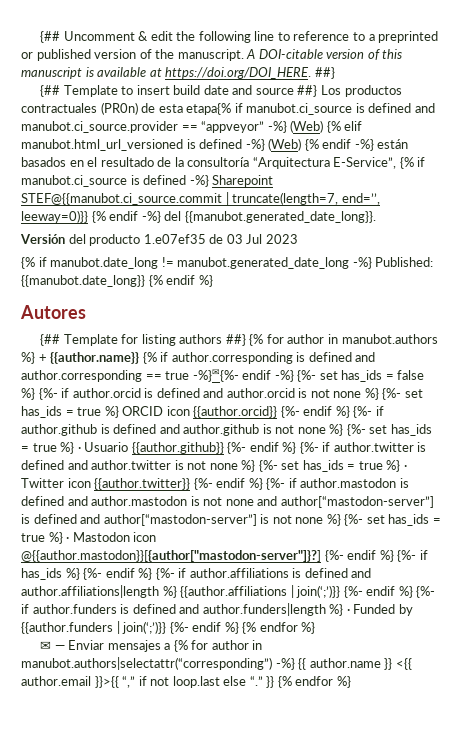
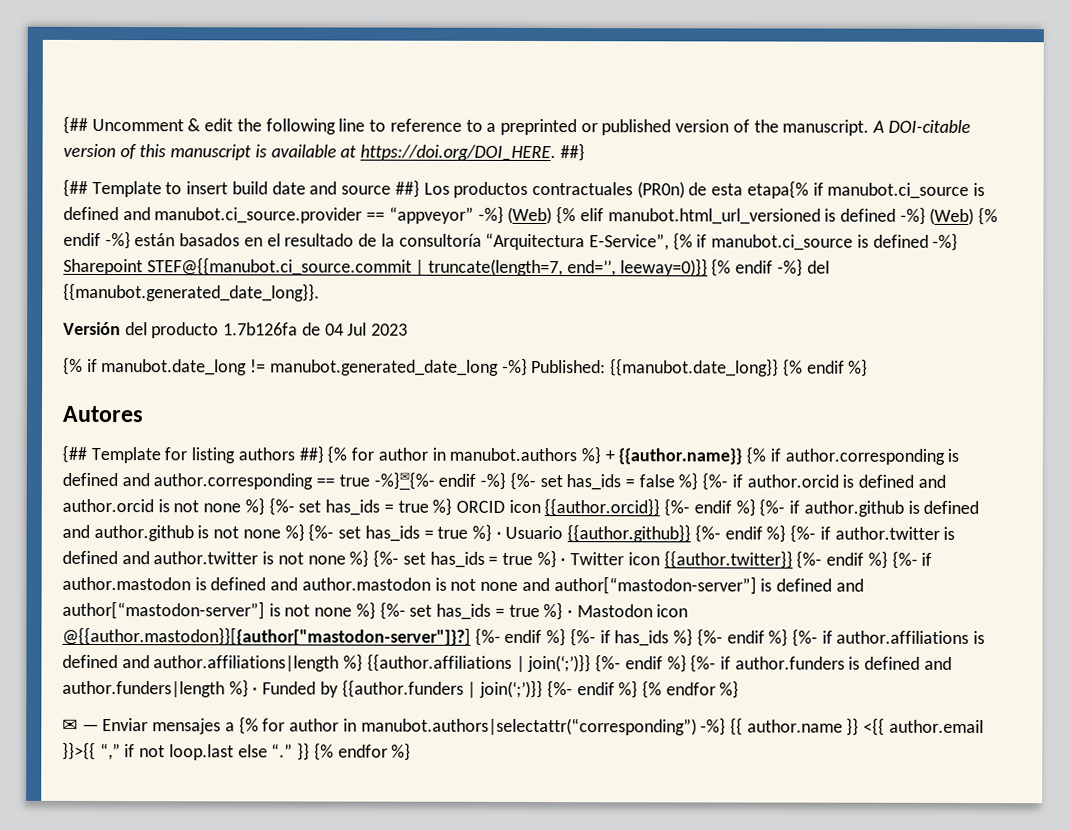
[143,234,243,244] 1.e07ef35 de 03 -> [223,322,344,336] 1.7b126fa de 04

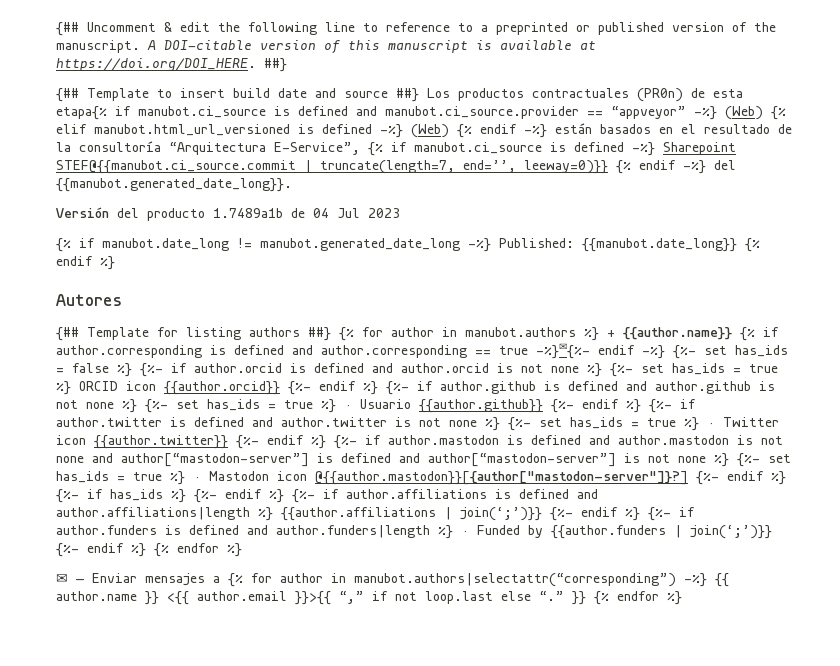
[223,322,299,336] 1.7b126fa -> [213,208,283,218] 1.7489a1b

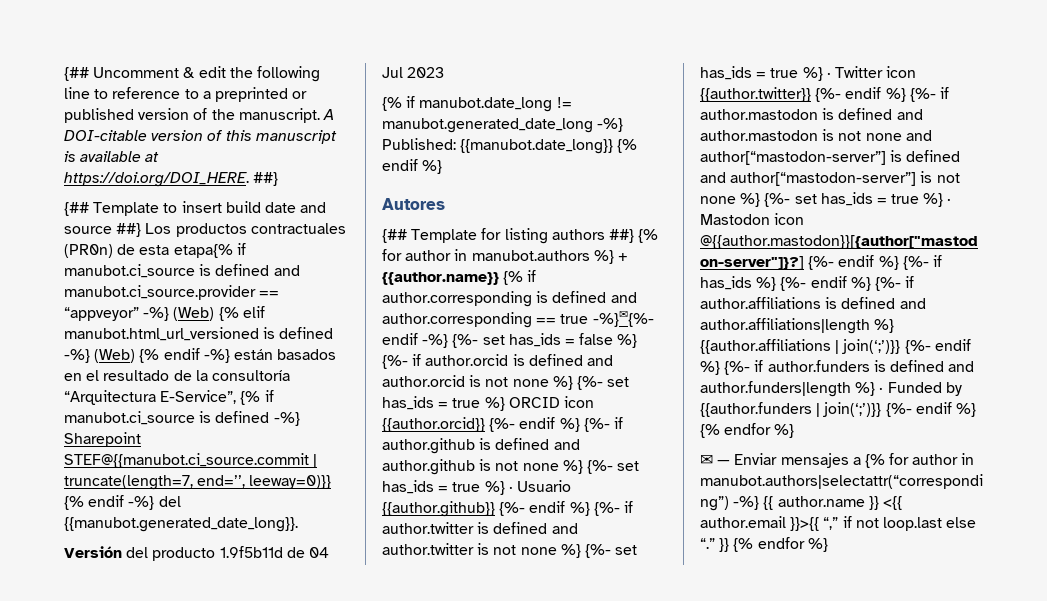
[213,208,283,218] 1.7489a1b -> [219,546,283,558] 1.9f5b11d

